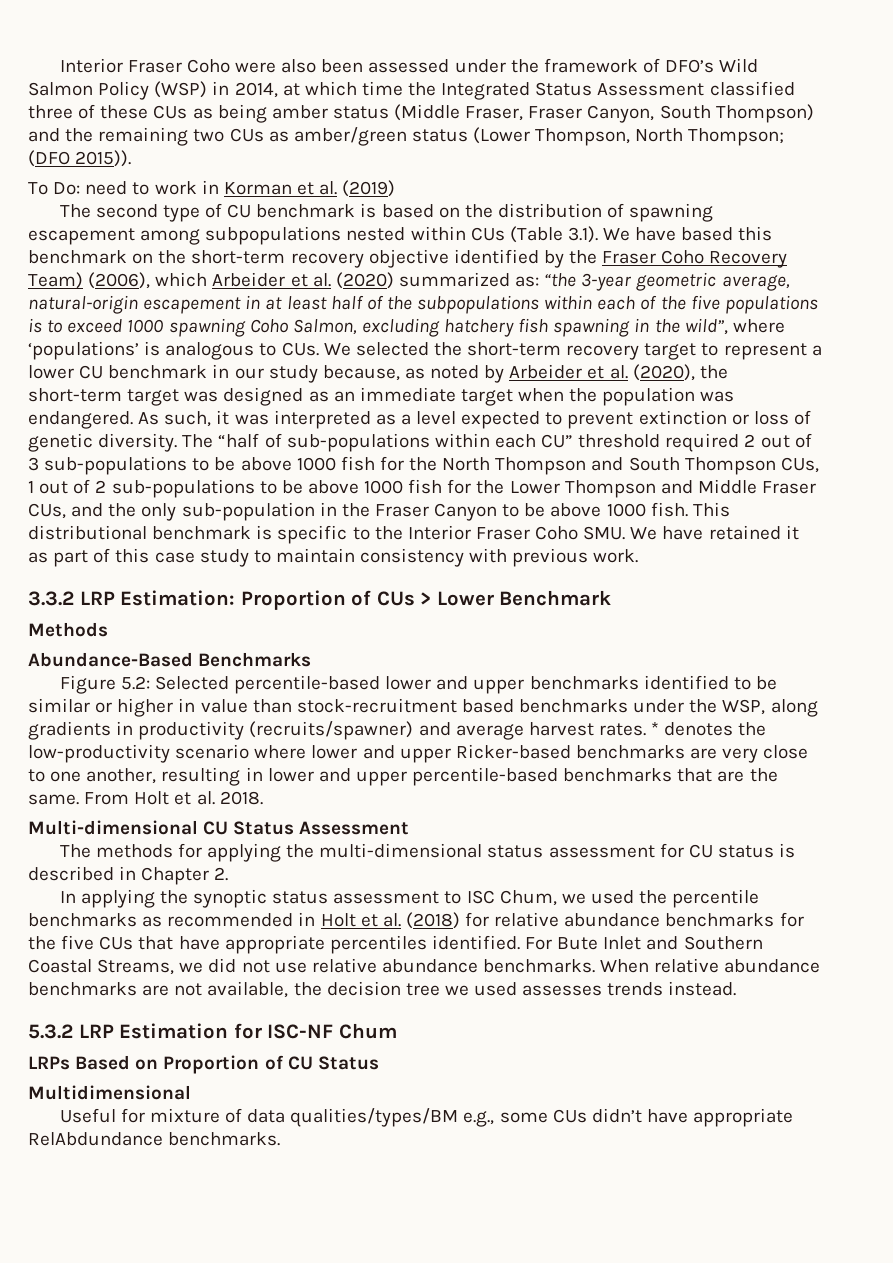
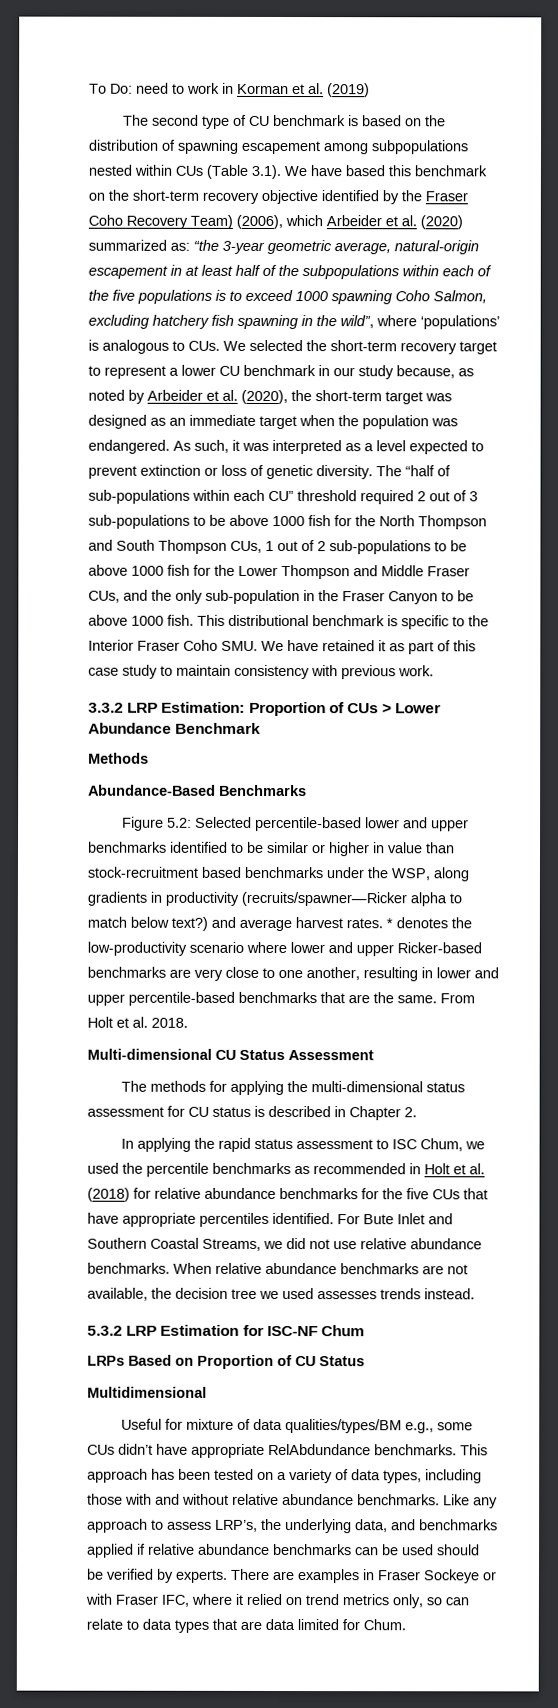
[59,58,759,73] [28,81,795,100] [28,104,814,123] [28,127,785,146] [28,150,132,167] Interior Fraser Coho were also been assessed under the framework of DFO’s Wild Salmon Policy (WSP) in 2014, at which time the Integrated Status Assessment classified three of these CUs as being amber status (Middle Fraser, Fraser Canyon, South Thompson) and the remaining two CUs as amber/green status (Lower Thompson, North Thompson; (DFO 2015)). // -> (89, 88) none
(494, 598) none -> [88,722,172,734] Abundance
[249,721,414,740] (recruits/spawner) -> [241,891,462,907] [87,916,208,931] (recruits/spawner—Ricker alpha to match below text?)
[193,889,268,908] synoptic -> [217,1137,251,1152] rapid
(281, 1139) none -> [460,1444,488,1456] [87,1468,482,1484] [87,1493,498,1509] [87,1518,498,1534] [87,1543,480,1558] [86,1568,496,1584] [85,1593,469,1609] [86,1618,406,1633] This approach has been tested on a variety of data types, including those with and without relative abundance benchmarks. Like any approach to assess LRP’s, the underlying data, and benchmarks applied if relative abundance benchmarks can be used should be verified by experts. There are examples in Fraser Sockeye or with Fraser IFC, where it relied on trend metrics only, so can relate to data types that are data limited for Chum.

